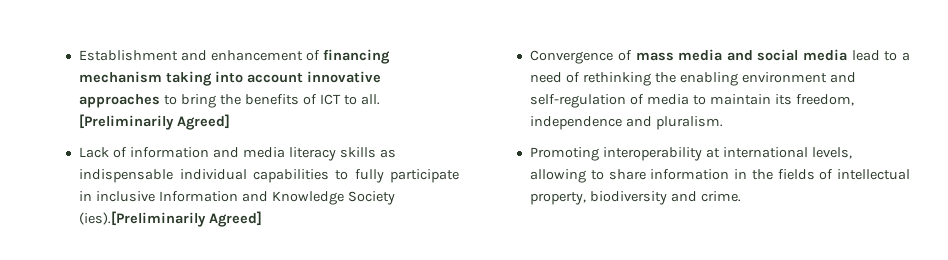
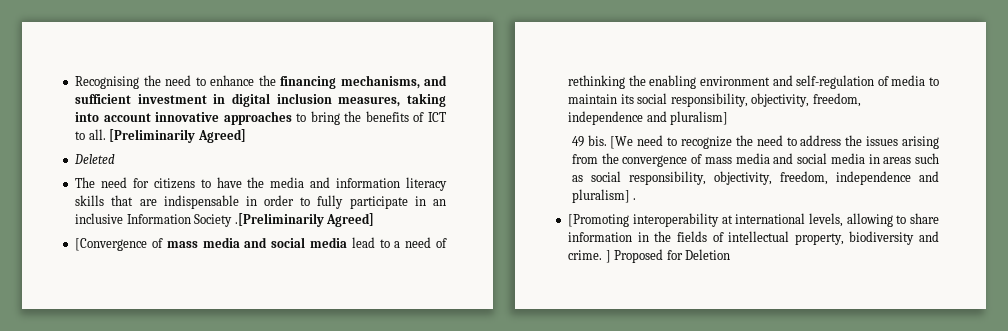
[79,49,390,64] [79,71,163,83] Establishment and enhancement of financing mechanism -> [75,75,447,89] [75,93,401,107] Recognising the need to enhance the financing mechanisms, and sufficient investment in digital inclusion measures,
[79,147,396,161] [79,169,329,183] Lack of information and media literacy skills as indispensable individual capabilities -> [74,154,116,164] [75,177,447,191] [75,195,295,209] Deleted // The need for citizens to have the media and information literacy skills that are indispensable in order
(93, 196) none -> [432,199,446,206] an
[242,191,395,205] [79,211,263,227] [530,50,614,64] and Knowledge Society (ies).[Preliminarily Agreed] // Convergence -> [194,213,375,227] [75,238,148,251] Society .[Preliminarily Agreed] // [Convergence
[795,94,854,106] [530,116,724,130] [530,147,600,161] freedom, independence and pluralism. // Promoting -> [637,93,861,107] [568,111,729,125] [571,135,939,149] [571,153,939,167] [571,171,939,185] [571,189,637,203] [568,214,630,227] social responsibility, objectivity, freedom, independence and pluralism] // 49 bis. [We need to recognize the need to address the issues arising from the convergence of mass media and social media in areas such as social responsibility, objectivity, freedom, independence and pluralism] . // [Promoting
(742, 196) none -> [605,249,731,263] ] Proposed for Deletion

